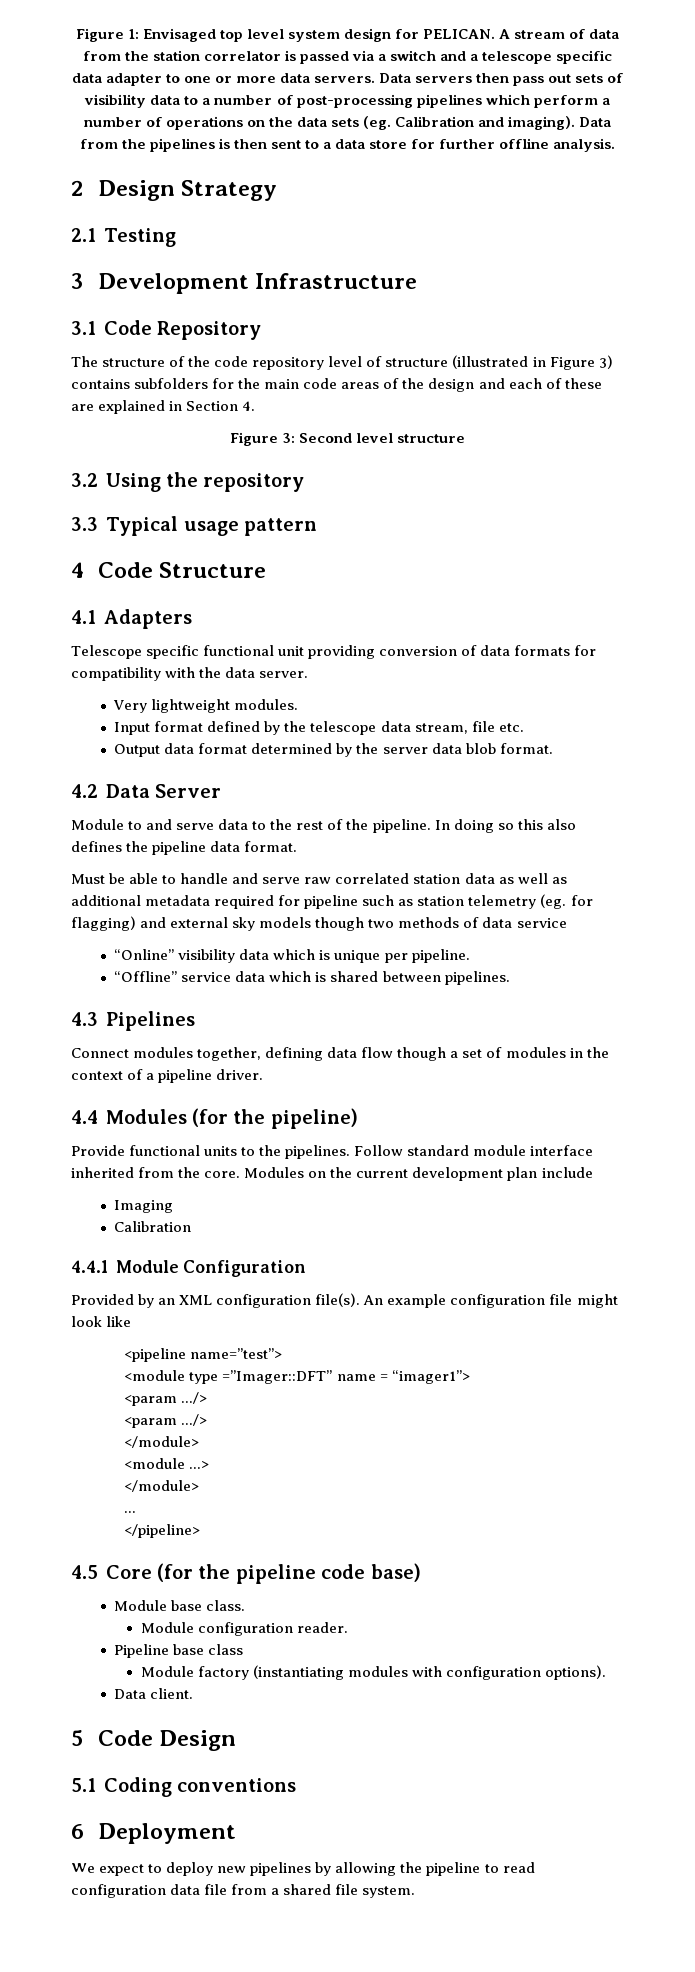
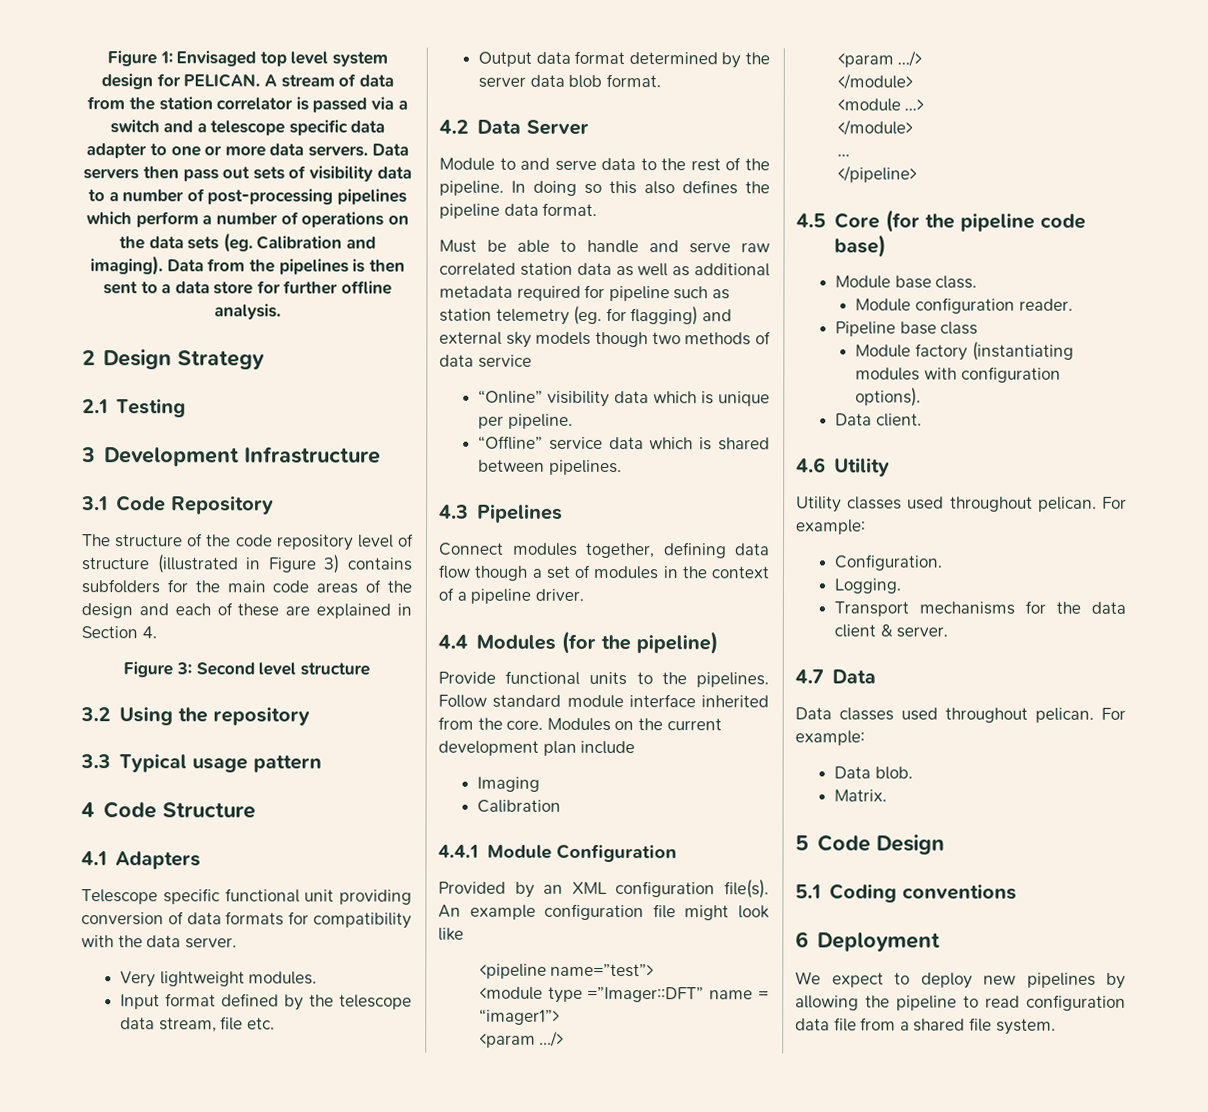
(194, 1693) none -> [796,457,890,477] [796,496,1127,513] [796,519,866,535] [834,554,944,571] [834,578,902,594] [834,600,1126,617] [834,623,949,638] [795,669,876,684] [795,707,1126,723] [795,730,865,746] [834,766,913,780] [834,789,888,802] // 4.6 Utility // Utility classes used throughout pelican. For example: // Configuration. // Logging. // Transport mechanisms for the data client & server. // 4.7 Data // Data classes used throughout pelican. For example: // Data blob. // Matrix.

